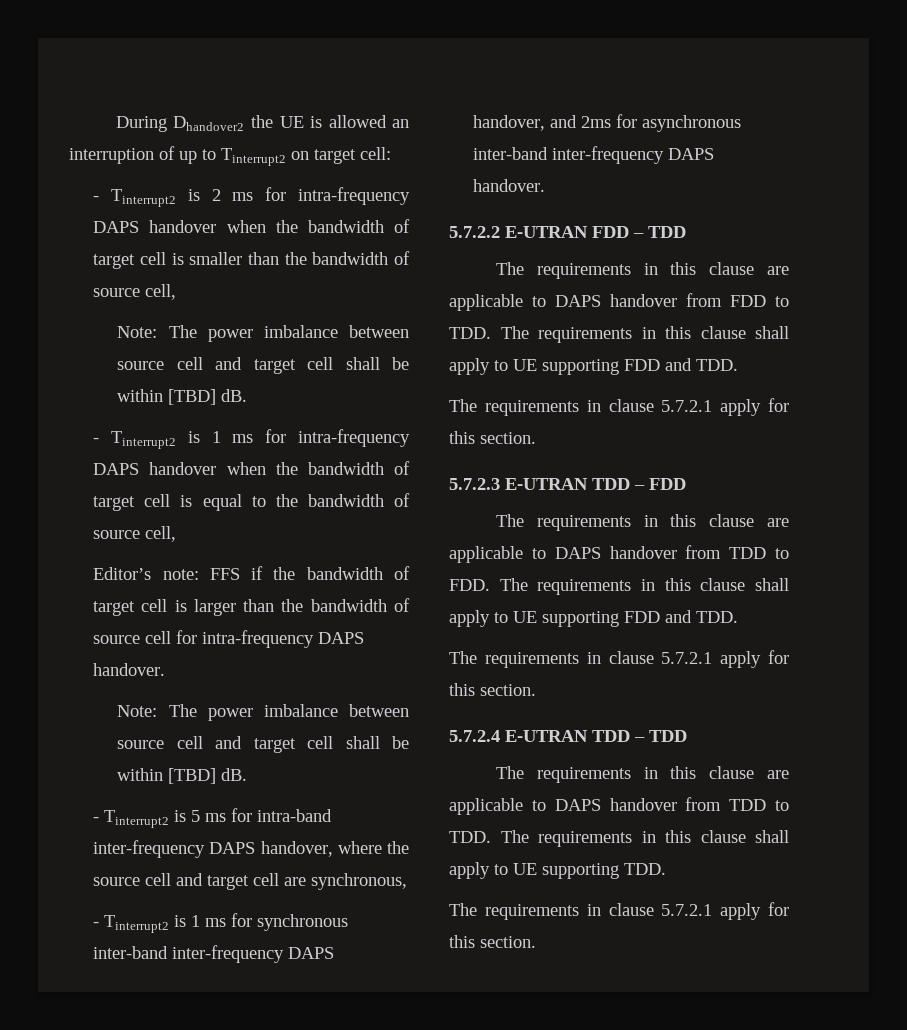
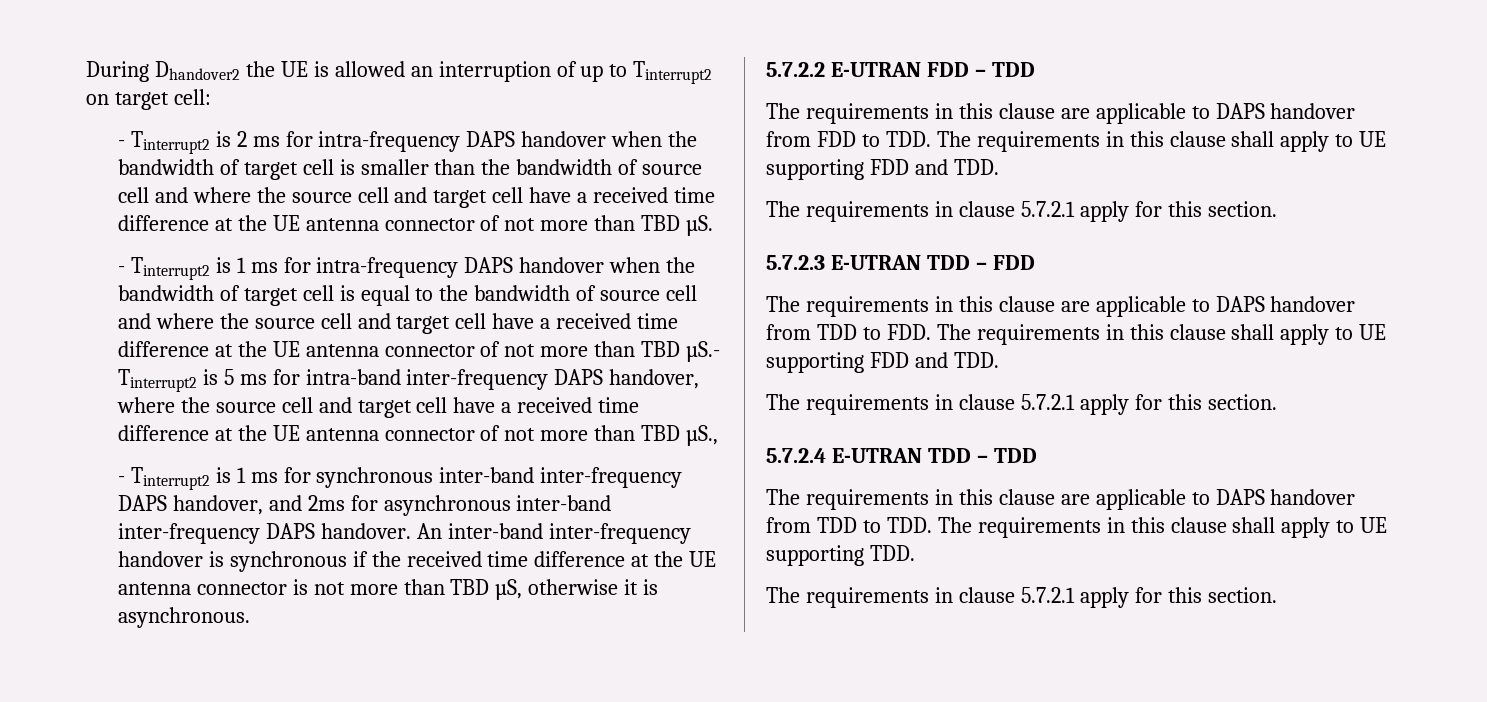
[145,284,177,300] [117,325,409,342] [117,357,409,374] [117,389,248,405] cell, // Note: The power imbalance between source cell and target cell shall be within [TBD] dB. -> [117,187,716,208] [117,215,714,236] cell and where the source cell and target cell have a received time difference at the UE antenna connector of not more than TBD µS.
[145,526,177,542] [93,566,410,580] [93,598,410,616] [93,630,365,648] [93,663,166,676] [117,704,409,721] [117,736,409,753] [117,768,248,784] [93,817,100,822] cell, // Editor’s note: FFS if the bandwidth of target cell is larger than the bandwidth of source cell for intra-frequency DAPS handover. // Note: The power imbalance between source cell and target cell shall be within [TBD] dB. // - -> [666,285,698,301] [117,313,679,334] [117,341,721,362] cell and where the source cell and target cell have a received time difference at the UE antenna connector of not more than TBD µS.-
[284,873,408,890] are synchronous, -> [453,397,640,413] [117,425,719,446] have a received time difference at the UE antenna connector of not more than TBD µS.,
(546, 185) none -> [416,523,691,544] [117,551,717,572] [117,579,659,600] [117,607,250,628] An inter-band inter-frequency handover is synchronous if the received time difference at the UE antenna connector is not more than TBD µS, otherwise it is asynchronous.

